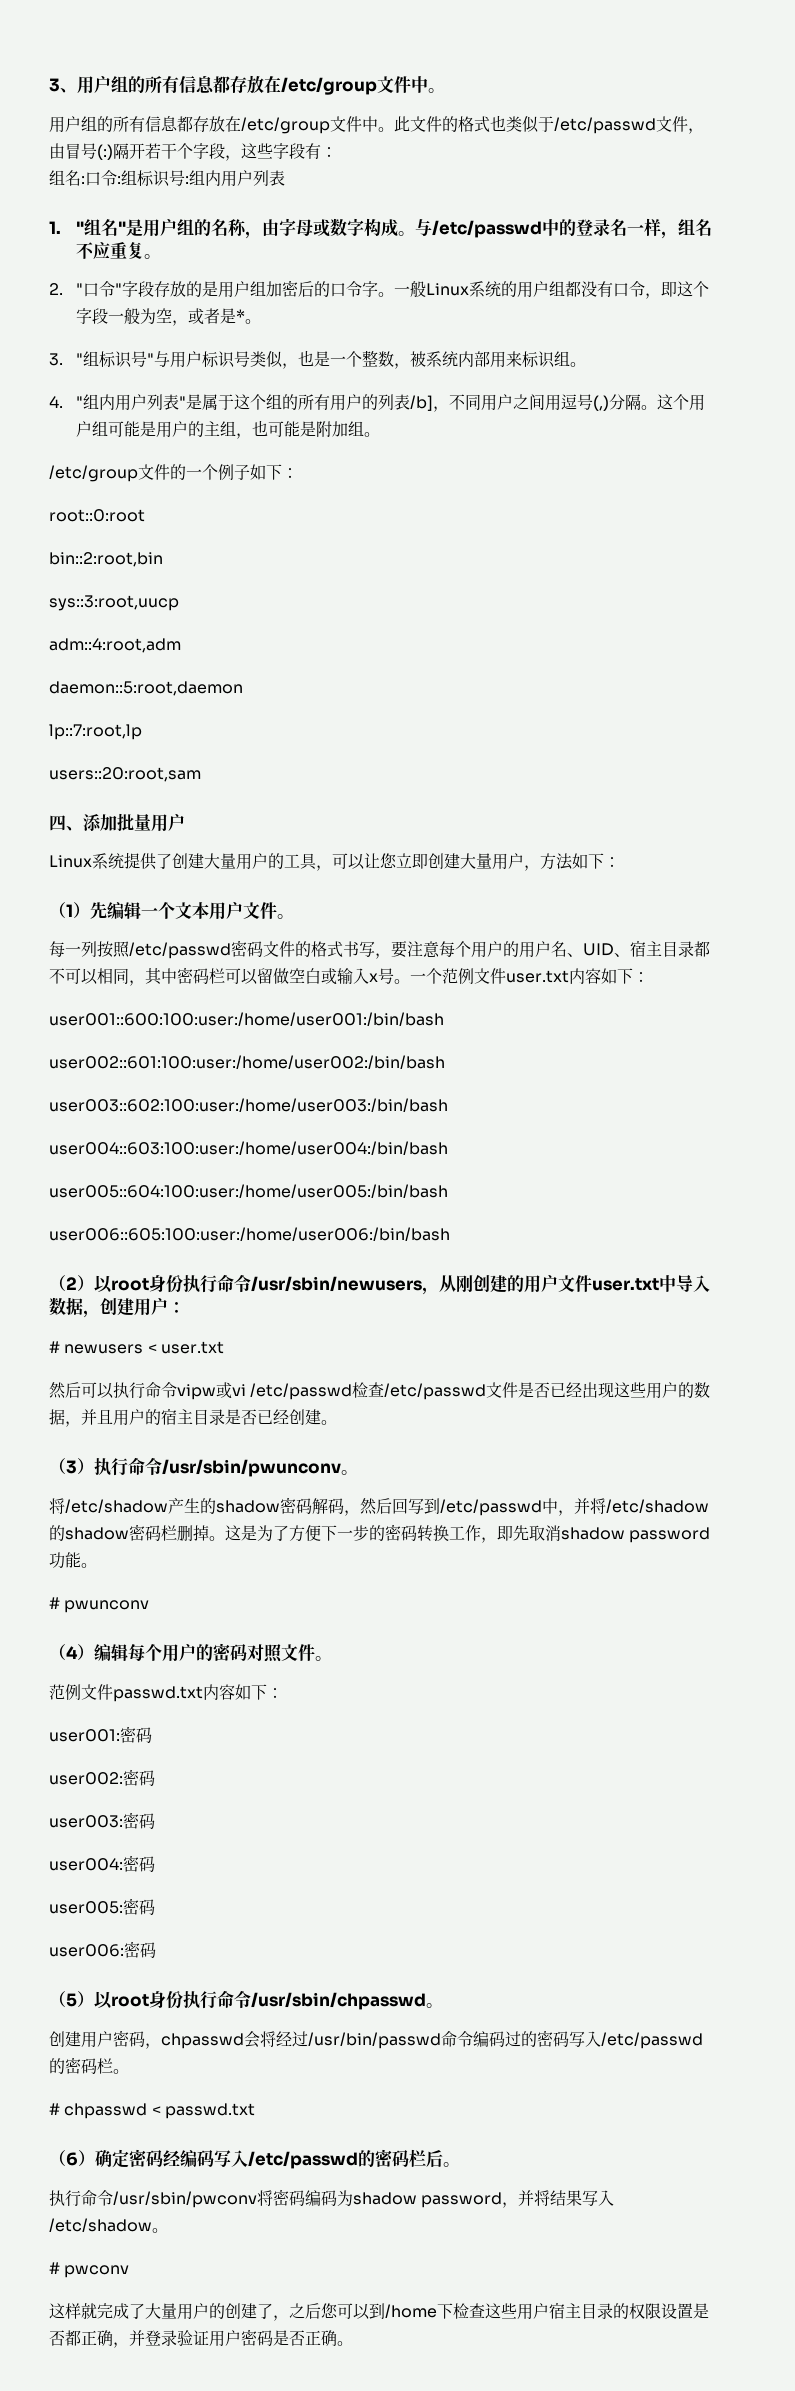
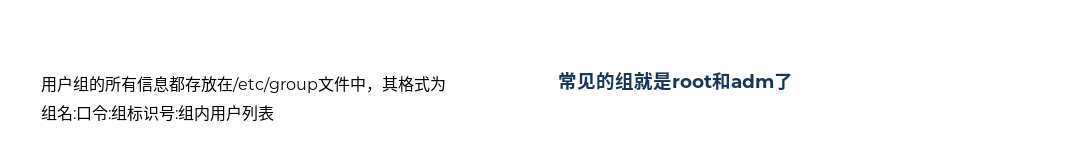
[49,75,445,95] [49,115,704,134] [49,143,337,161] 3、用户组的所有信息都存放在/etc/group文件中。 // 用户组的所有信息都存放在/etc/group文件中。此文件的格式也类似于/etc/passwd文件，由冒号(:)隔开若干个字段，这些字段有： -> [41,76,446,93] 用户组的所有信息都存放在/etc/group文件中，其格式为
[49,218,712,239] [75,241,161,260] [49,280,709,299] [75,308,261,326] [49,350,586,369] [49,394,705,412] [75,420,380,439] [49,464,298,482] [49,509,145,522] [49,552,163,567] [49,595,179,611] [49,638,181,653] [49,681,243,696] [49,724,142,740] [49,767,201,782] [49,813,185,832] [49,852,620,871] [49,901,294,920] [49,940,710,959] [49,967,649,986] [49,1012,444,1026] [49,1055,445,1069] [49,1098,448,1112] [49,1141,448,1155] [49,1184,448,1198] [49,1227,450,1241] [49,1274,710,1295] [49,1297,185,1318] [49,1341,224,1354] [49,1382,711,1400] [49,1408,337,1427] [49,1457,358,1477] [49,1497,709,1516] [49,1524,711,1543] [49,1552,97,1569] [49,1597,150,1613] [49,1643,332,1663] [49,1684,283,1702] [49,1726,152,1743] [49,1769,155,1786] [49,1812,155,1829] [49,1855,155,1872] [49,1898,155,1915] [49,1941,156,1958] [49,1990,443,2010] [49,2030,703,2049] [49,2057,129,2074] [49,2103,255,2119] [49,2149,460,2169] [49,2189,615,2208] [49,2218,168,2233] [49,2262,130,2278] [49,2302,709,2321] [49,2329,353,2348] 1. "组名"是用户组的名称，由字母或数字构成。与/etc/passwd中的登录名一样，组名不应重复。 // 2. "口令"字段存放的是用户组加密后的口令字。一般Linux系统的用户组都没有口令，即这个字段一般为空，或者是*。 // 3. "组标识号"与用户标识号类似，也是一个整数，被系统内部用来标识组。 // 4. "组内用户列表"是属于这个组的所有用户的列表/b]，不同用户之间用逗号(,)分隔。这个用户组可能是用户的主组，也可能是附加组。 // /etc/group文件的一个例子如下： // root::0:root // bin::2:root,bin // sys::3:root,uucp // adm::4:root,adm // daemon::5:root,daemon // lp::7:root,lp // users::20:root,sam // 四、添加批量用户 // Linux系统提供了创建大量用户的工具，可以让您立即创建大量用户，方法如下： // （1）先编辑一个文本用户文件。 // 每一列按照/etc/passwd密码文件的格式书写，要注意每个用户的用户名、UID、宿主目录都不可以相同，其中密码栏可以留做空白或输入x号。一个范例文件user.txt内容如下： // user001::600:100:user:/home/user001:/bin/bash // user002::601:100:user:/home/user002:/bin/bash // user003::602:100:user:/home/user003:/bin/bash // user004::603:100:user:/home/user004:/bin/bash // user005::604:100:user:/home/user005:/bin/bash // user006::605:100:user:/home/user006:/bin/bash // （2）以root身份执行命令/usr/sbin/newusers，从刚创建的用户文件user.txt中导入数据，创建用户： // # newusers < user.txt // 然后可以执行命令vipw或vi /etc/passwd检查/etc/passwd文件是否已经出现这些用户的数据，并且用户的宿主目录是否已经创建。 // （3）执行命令/usr/sbin/pwunconv。 // 将/etc/shadow产生的shadow密码解码，然后回写到/etc/passwd中，并将/etc/shadow的shadow密码栏删掉。这是为了方便下一步的密码转换工作，即先取消shadow password功能。 // # pwunconv // （4）编辑每个用户的密码对照文件。 // 范例文件passwd.txt内容如下： // user001:密码 // user002:密码 // user003:密码 // user004:密码 // user005:密码 // user006:密码 // （5）以root身份执行命令/usr/sbin/chpasswd。 // 创建用户密码，chpasswd会将经过/usr/bin/passwd命令编码过的密码写入/etc/passwd的密码栏。 // # chpasswd < passwd.txt // （6）确定密码经编码写入/etc/passwd的密码栏后。 // 执行命令/usr/sbin/pwconv将密码编码为shadow password，并将结果写入/etc/shadow。 // # pwconv // 这样就完成了大量用户的创建了，之后您可以到/home下检查这些用户宿主目录的权限设置是否都正确，并登录验证用户密码是否正确。 -> [558,72,793,91] 常见的组就是root和adm了

